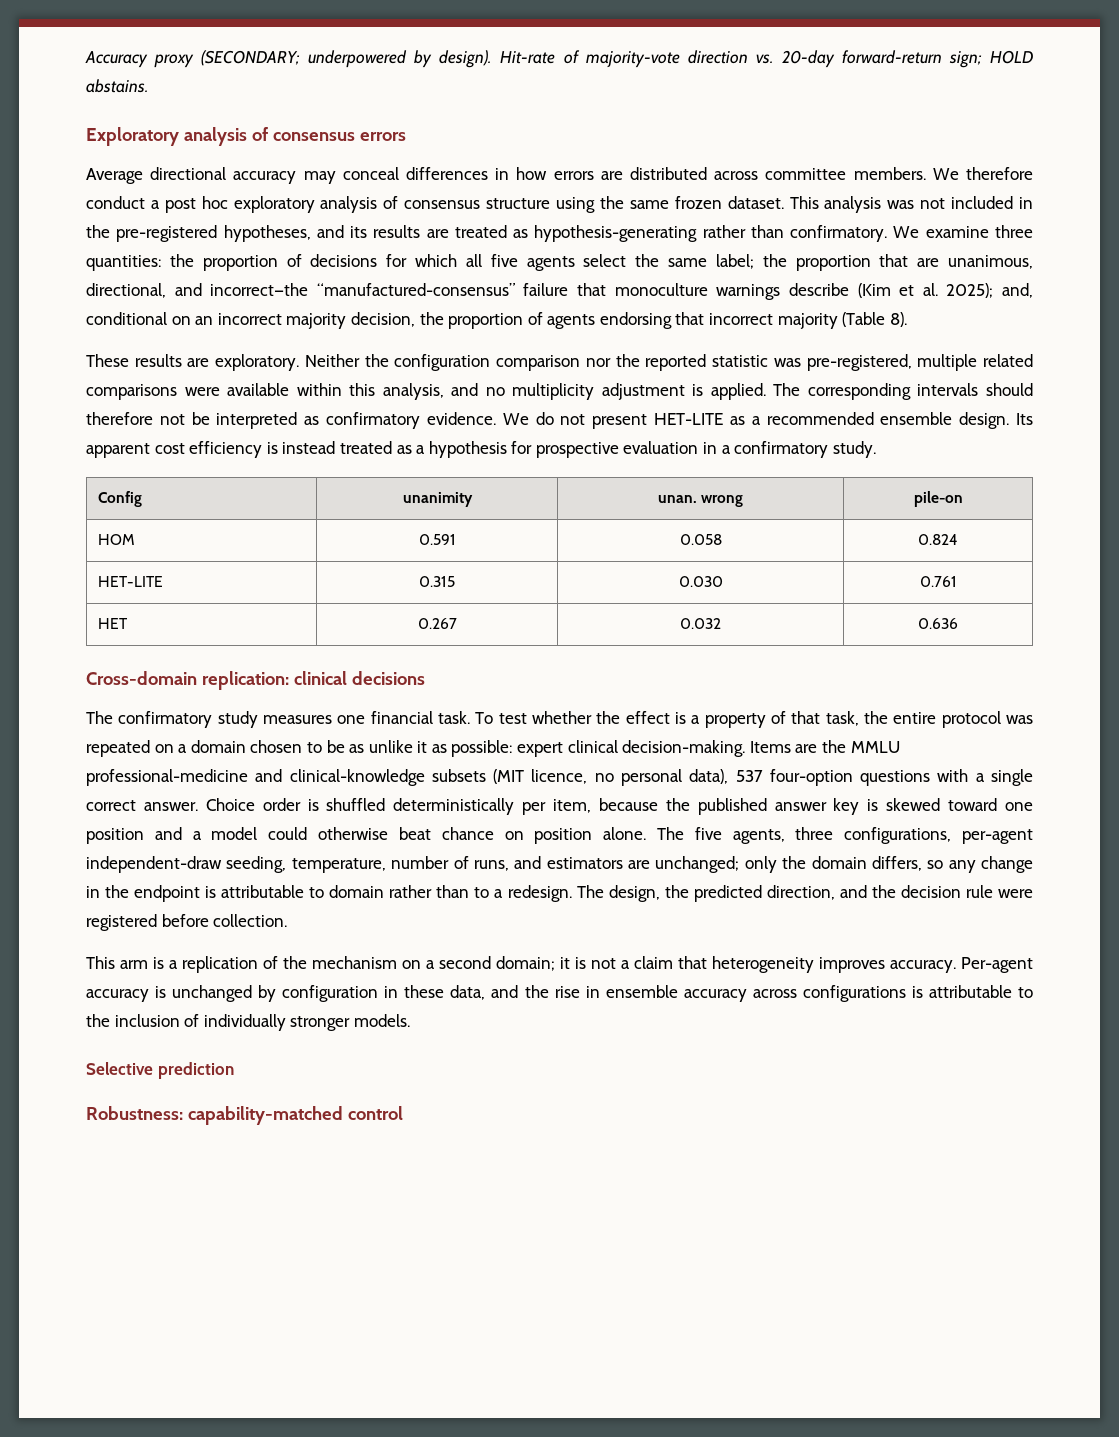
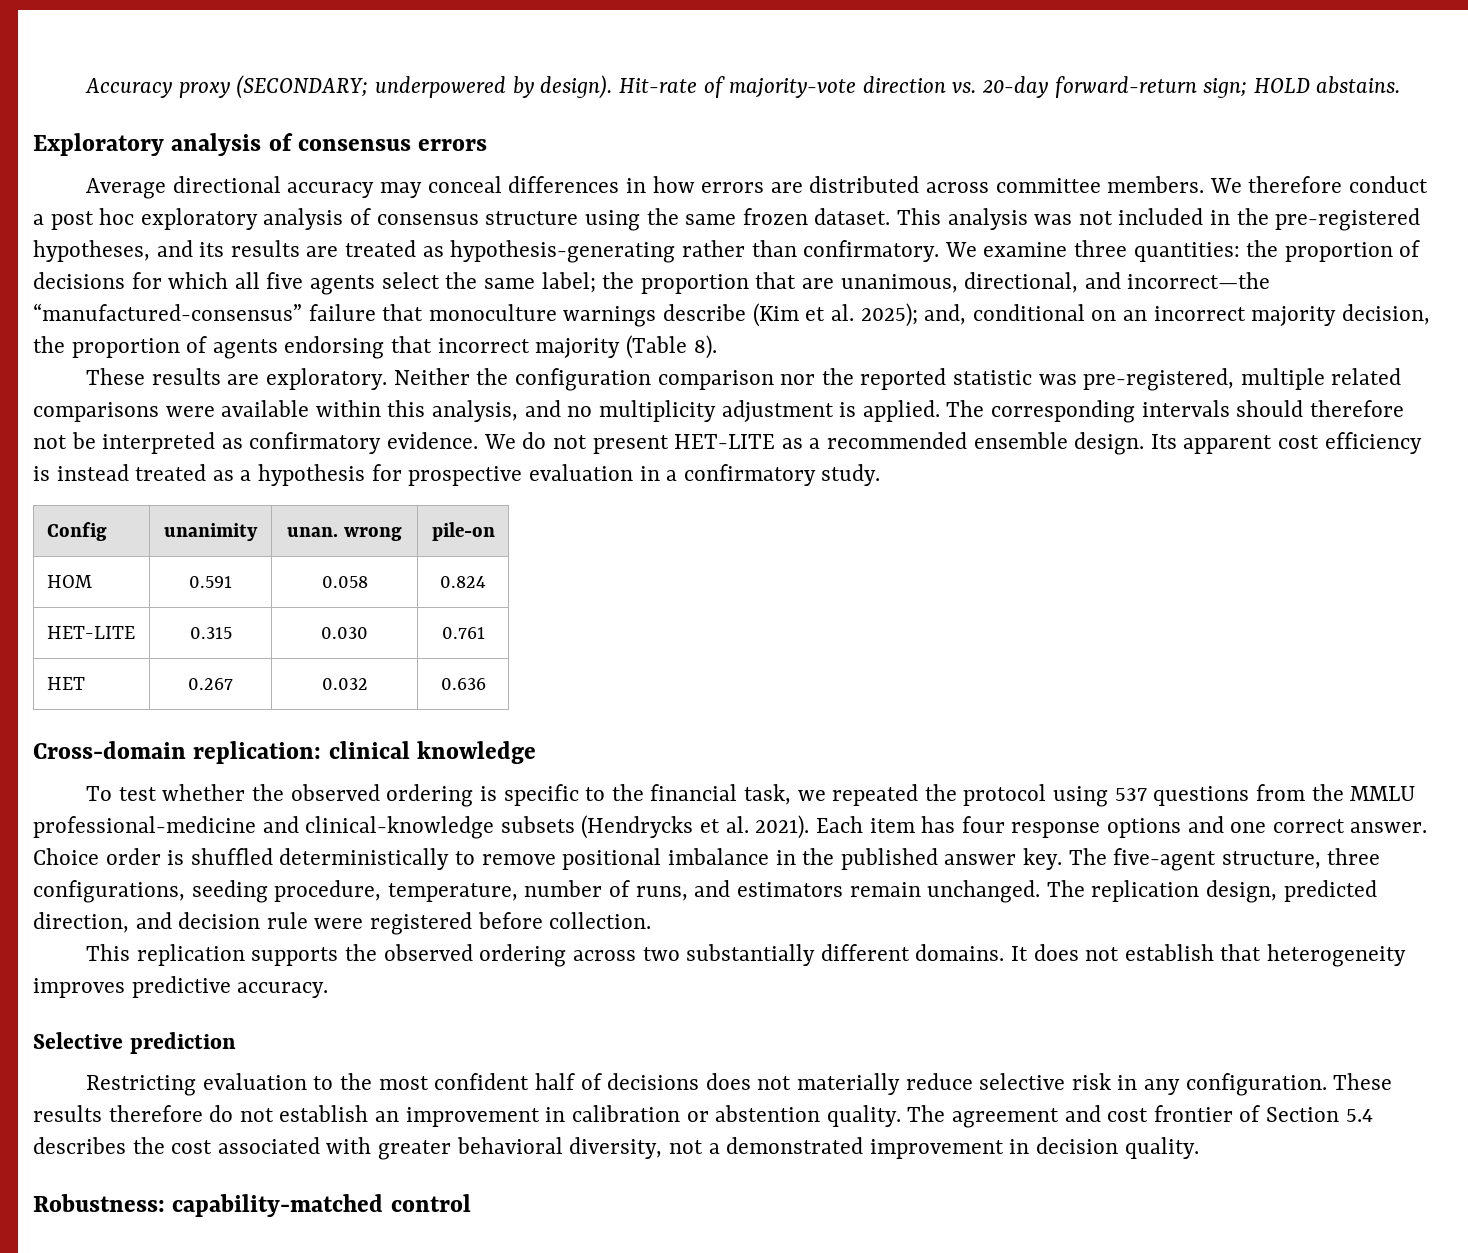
[351,671,425,685] [86,711,1033,728] [86,740,818,757] decisions // The confirmatory study measures one financial task. To test whether the effect is a property of that task, the entire protocol was repeated on a domain chosen to be as unlike it as possible: expert clinical decision-making. Items are -> [416,741,536,764] [86,784,1305,807] knowledge // To test whether the observed ordering is specific to the financial task, we repeated the protocol using 537 questions from
[493,769,1034,786] (MIT licence, no personal data), 537 four-option questions with a single -> [581,815,1267,839] (Hendrycks et al. 2021). Each item has four response options and one
[522,798,1033,815] [86,827,1033,844] [86,856,287,873] per item, because the published answer key is skewed toward one position and a model could otherwise beat chance on position alone. The five agents, three configurations, per-agent independent-draw seeding, -> [455,848,1381,871] [33,880,382,903] to remove positional imbalance in the published answer key. The five-agent structure, three configurations, seeding procedure,
[628,856,1033,873] [86,885,689,902] are unchanged; only the domain differs, so any change in the endpoint is attributable to domain rather than to a redesign. The design, the -> [849,880,1277,903] remain unchanged. The replication design,
[871,885,896,898] the -> (172, 920) none
[120,956,673,973] arm is a replication of the mechanism on a second domain; it is not a claim -> [136,944,1214,967] replication supports the observed ordering across two substantially different domains. It does not establish
(885, 965) none -> [131,976,231,998] predictive
[961,957,1033,973] [86,985,1033,1002] [86,1014,410,1031] [86,1062,234,1079] Per-agent accuracy is unchanged by configuration in these data, and the rise in ensemble accuracy across configurations is attributable to the inclusion of individually stronger models. // Selective prediction -> [33,1032,236,1054] [86,1073,1393,1096] [33,1105,1373,1128] [33,1137,1199,1160] // Selective prediction // Restricting evaluation to the most confident half of decisions does not materially reduce selective risk in any configuration. These results therefore do not establish an improvement in calibration or abstention quality. The agreement and cost frontier of Section 5.4 describes the cost associated with greater behavioral diversity, not a demonstrated improvement in decision quality.

